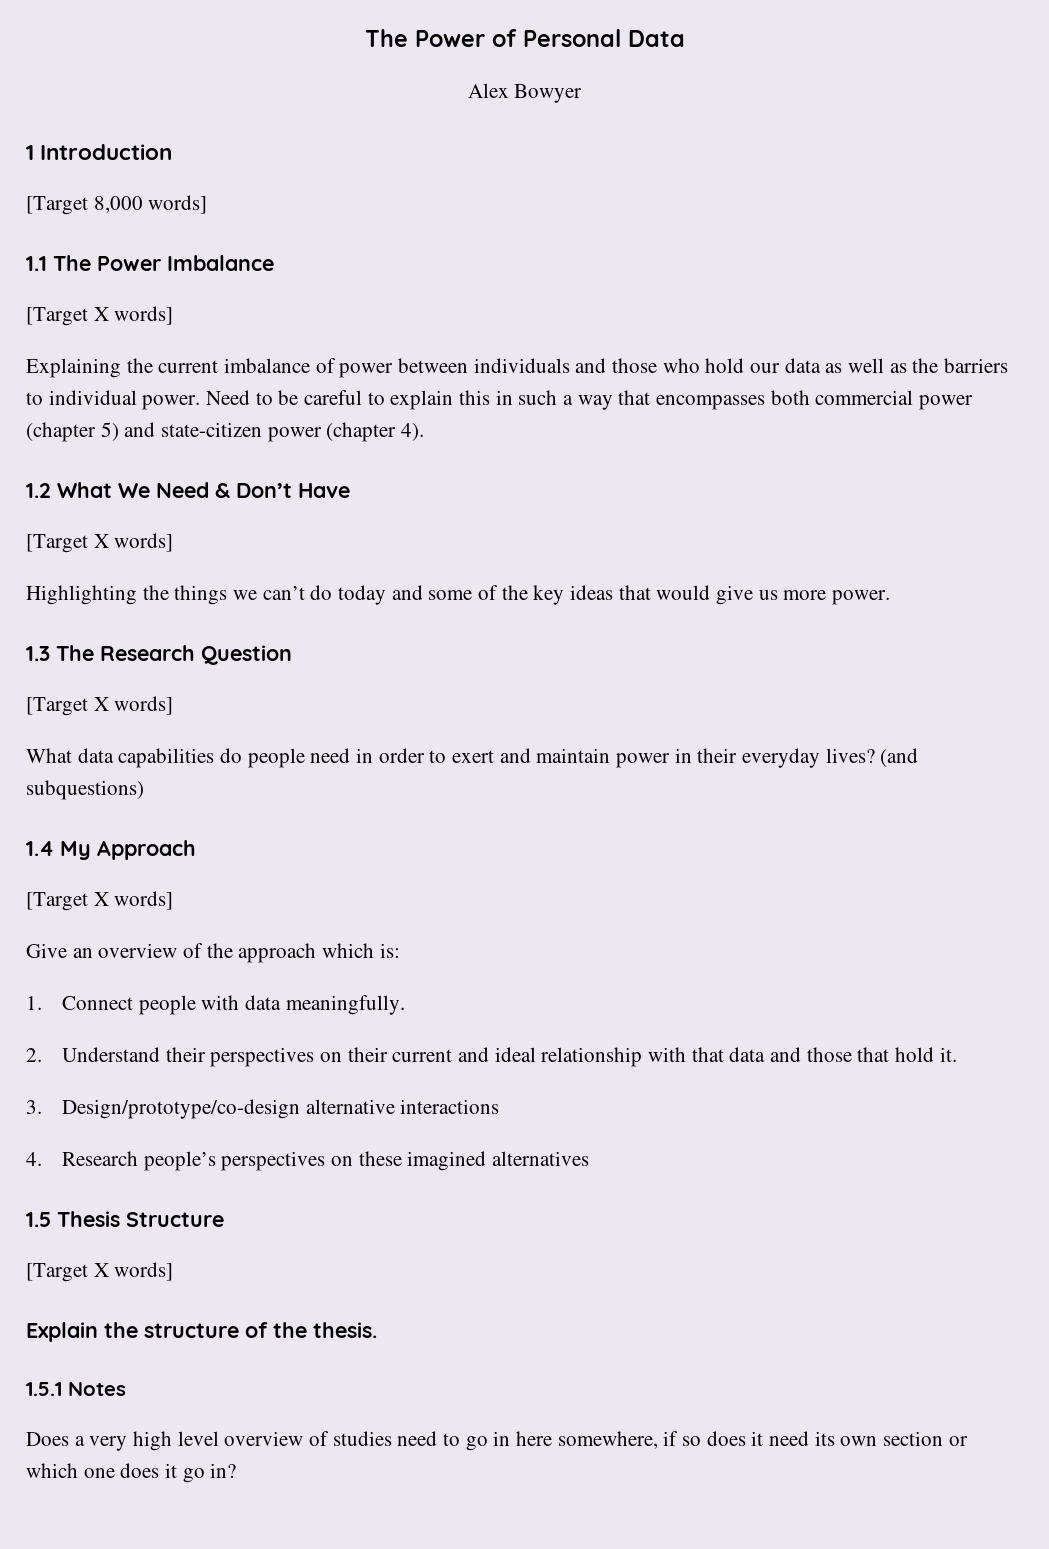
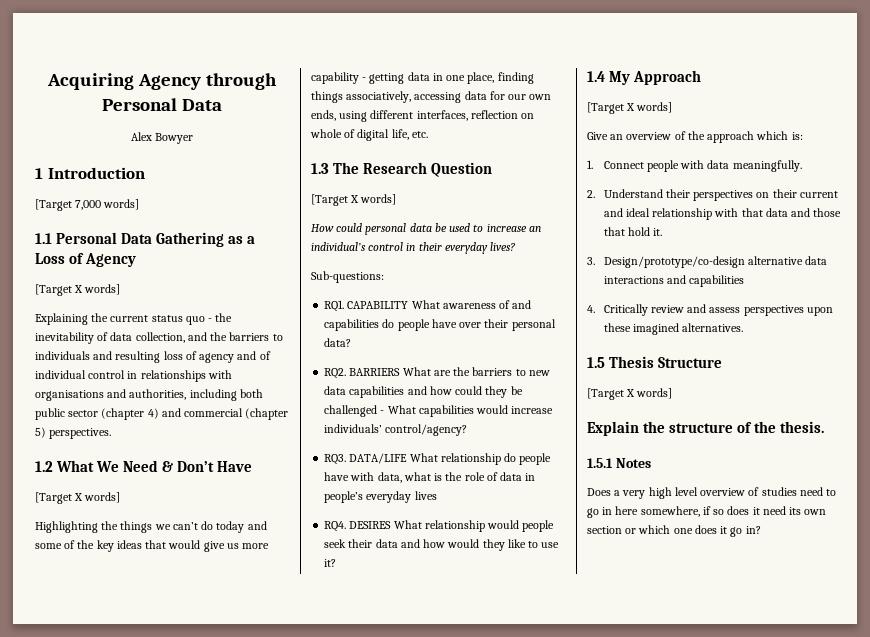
[364,29,517,47] The Power of -> [46,73,278,90] Acquiring Agency through
[93,196,143,213] 8,000 -> [75,200,102,210] 7,000
[53,255,274,271] The Power Imbalance -> [56,232,256,247] [35,253,137,267] Personal Data Gathering as a Loss of Agency
[224,358,1009,378] [26,390,974,410] [26,422,425,442] imbalance of power between individuals and those who hold our data as well as the barriers to individual power. Need to be careful to explain this in such a way that encompasses both commercial power (chapter 5) and state-citizen power (chapter 4). -> [151,313,233,325] [35,332,283,344] [35,351,271,363] [35,370,232,382] [35,389,263,401] [35,408,289,420] [35,427,112,439] status quo - the inevitability of data collection, and the barriers to individuals and resulting loss of agency and of individual control in relationships with organisations and authorities, including both public sector (chapter 4) and commercial (chapter 5) perspectives.
[832,590,891,605] power. -> [311,72,534,84] [311,91,552,103] [311,110,535,122] [310,129,428,141] capability - getting data in one place, finding things associatively, accessing data for our own ends, using different interfaces, reflection on whole of digital life, etc.
[26,748,919,768] [26,780,144,800] What data capabilities do people need in order to exert and maintain power in their everyday lives? (and subquestions) -> [311,223,541,235] [311,242,516,254] [311,271,384,283] [324,300,532,312] [324,319,556,331] [324,338,352,347] [324,367,550,379] [324,386,523,398] [324,405,554,417] [324,424,468,436] [324,453,552,465] [324,472,536,483] [324,491,437,503] [324,520,555,532] [324,539,560,551] [324,559,337,567] How could personal data be used to increase an individual’s control in their everyday lives? // Sub-questions: // RQ1. CAPABILITY What awareness of and capabilities do people have over their personal data? // RQ2. BARRIERS What are the barriers to new data capabilities and how could they be challenged - What capabilities would increase individuals’ control/agency? // RQ3. DATA/LIFE What relationship do people have with data, what is the role of data in people’s everyday lives // RQ4. DESIRES What relationship would people seek their data and how would they like to use it?
(395, 1106) none -> [805,256,828,265] data
(500, 1106) none -> [666,275,745,287] and capabilities
[61,1151,353,1171] Research people’s perspectives on -> [603,304,833,316] Critically review and assess perspectives upon
[491,1151,589,1166] alternatives -> [682,323,744,332] alternatives.

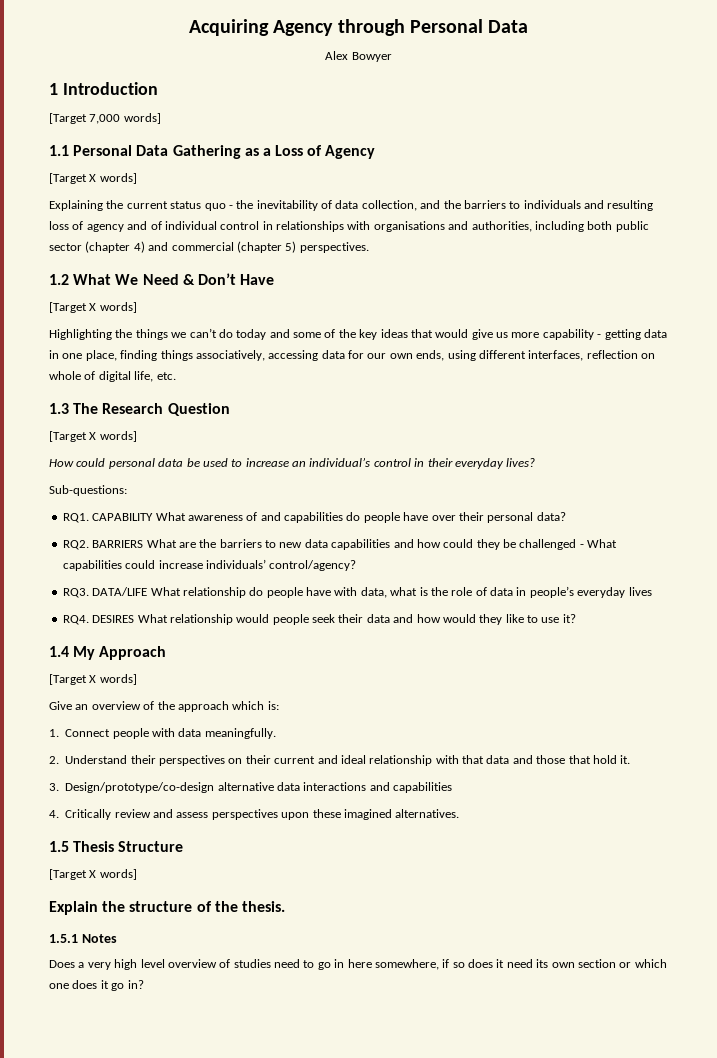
[476,405,509,414] would -> [125,560,156,569] could

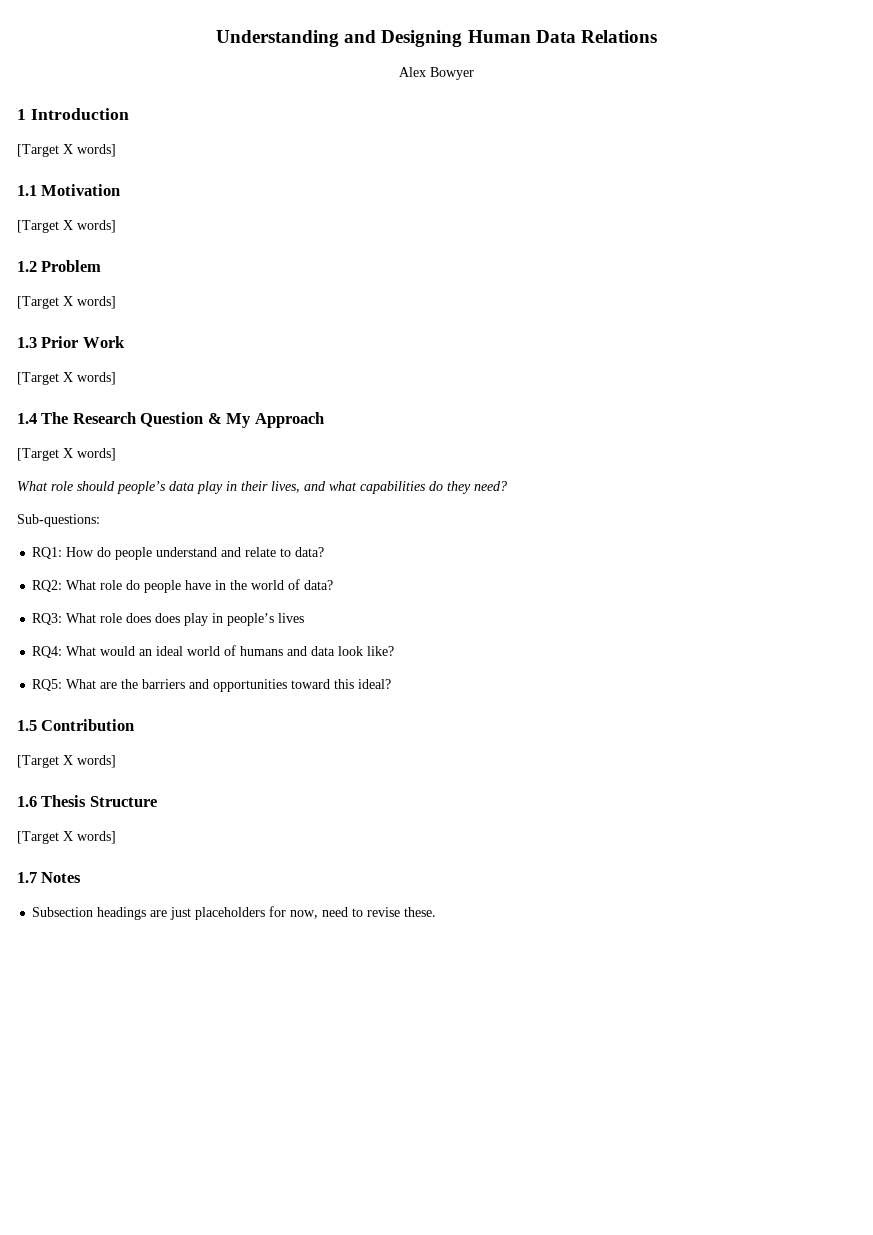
[188,19,529,36] Acquiring Agency through Personal Data -> [216,30,657,47] Understanding and Designing Human Data Relations
[89,114,121,124] 7,000 -> [63,144,73,154] X
[73,145,376,159] [49,173,137,184] [49,200,654,211] [49,221,649,232] [49,241,369,253] [49,273,275,285] [49,302,137,313] [49,328,667,340] [49,350,655,361] [49,371,176,382] [49,403,230,416] [49,431,137,442] [49,457,536,469] [49,485,127,496] [62,512,566,523] [62,539,618,550] [62,559,357,571] [62,586,652,598] [62,614,576,625] [49,646,69,657] Personal Data Gathering as a Loss of Agency // [Target X words] // Explaining the current status quo - the inevitability of data collection, and the barriers to individuals and resulting loss of agency and of individual control in relationships with organisations and authorities, including both public sector (chapter 4) and commercial (chapter 5) perspectives. // 1.2 What We Need & Don’t Have // [Target X words] // Highlighting the things we can’t do today and some of the key ideas that would give us more capability - getting data in one place, finding things associatively, accessing data for our own ends, using different interfaces, reflection on whole of digital life, etc. // 1.3 The Research Question // [Target X words] // How could personal data be used to increase an individual’s control in their everyday lives? // Sub-questions: // RQ1. CAPABILITY What awareness of and capabilities do people have over their personal data? // RQ2. BARRIERS What are the barriers to new data capabilities and how could they be challenged - What capabilities could increase individuals’ control/agency? // RQ3. DATA/LIFE What relationship do people have with data, what is the role of data in people’s everyday lives // RQ4. DESIRES What relationship would people seek their data and how would they like to use it? // 1.4 -> [41,184,121,196] [17,220,116,233] [17,260,102,272] [17,296,116,309] [17,336,125,348] [17,372,116,385] [17,412,222,427] Motivation // [Target X words] // 1.2 Problem // [Target X words] // 1.3 Prior Work // [Target X words] // 1.4 The Research Question &
[49,701,279,712] [49,728,276,739] [49,755,631,766] [49,782,453,793] [49,809,460,820] [49,841,69,852] Give an overview of the approach which is: // 1. Connect people with data meaningfully. // 2. Understand their perspectives on their current and ideal relationship with that data and those that hold it. // 3. Design/prototype/co-design alternative data interactions and capabilities // 4. Critically review and assess perspectives upon these imagined alternatives. // 1.5 -> [17,481,507,494] [17,514,100,527] [32,547,325,560] [32,579,334,593] [32,613,305,626] [32,645,395,658] [32,679,392,692] [17,719,135,731] [17,755,116,768] [17,796,37,807] What role should people’s data play in their lives, and what capabilities do they need? // Sub-questions: // RQ1: How do people understand and relate to data? // RQ2: What role do people have in the world of data? // RQ3: What role does does play in people’s lives // RQ4: What would an ideal world of humans and data look like? // RQ5: What are the barriers and opportunities toward this ideal? // 1.5 Contribution // [Target X words] // 1.6
[49,901,285,915] [49,934,117,943] [49,959,667,970] [49,980,144,991] Explain the structure of the thesis. // 1.5.1 Notes // Does a very high level overview of studies need to go in here somewhere, if so does it need its own section or which one does it go in? -> [17,872,82,883] [32,906,437,920] 1.7 Notes // Subsection headings are just placeholders for now, need to revise these.

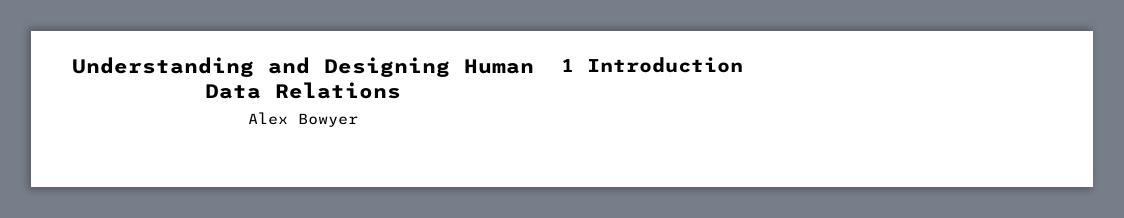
[17,144,116,157] [17,184,121,196] [17,220,116,233] [17,260,102,272] [17,296,116,309] [17,336,125,348] [17,372,116,385] [17,412,324,428] [17,448,116,461] [17,481,507,494] [17,514,100,527] [32,547,325,560] [32,579,334,593] [32,613,305,626] [32,645,395,658] [32,679,392,692] [17,719,135,731] [17,755,116,768] [17,795,157,807] [17,831,116,844] [17,872,82,883] [32,906,437,920] // [Target X words] // 1.1 Motivation // [Target X words] // 1.2 Problem // [Target X words] // 1.3 Prior Work // [Target X words] // 1.4 The Research Question & My Approach // [Target X words] // What role should people’s data play in their lives, and what capabilities do they need? // Sub-questions: // RQ1: How do people understand and relate to data? // RQ2: What role do people have in the world of data? // RQ3: What role does does play in people’s lives // RQ4: What would an ideal world of humans and data look like? // RQ5: What are the barriers and opportunities toward this ideal? // 1.5 Contribution // [Target X words] // 1.6 Thesis Structure // [Target X words] // 1.7 Notes // Subsection headings are just placeholders for now, need to revise these. -> (743, 65) none

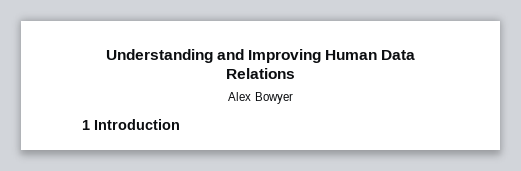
[324,57,450,77] Designing -> [248,49,321,63] Improving

